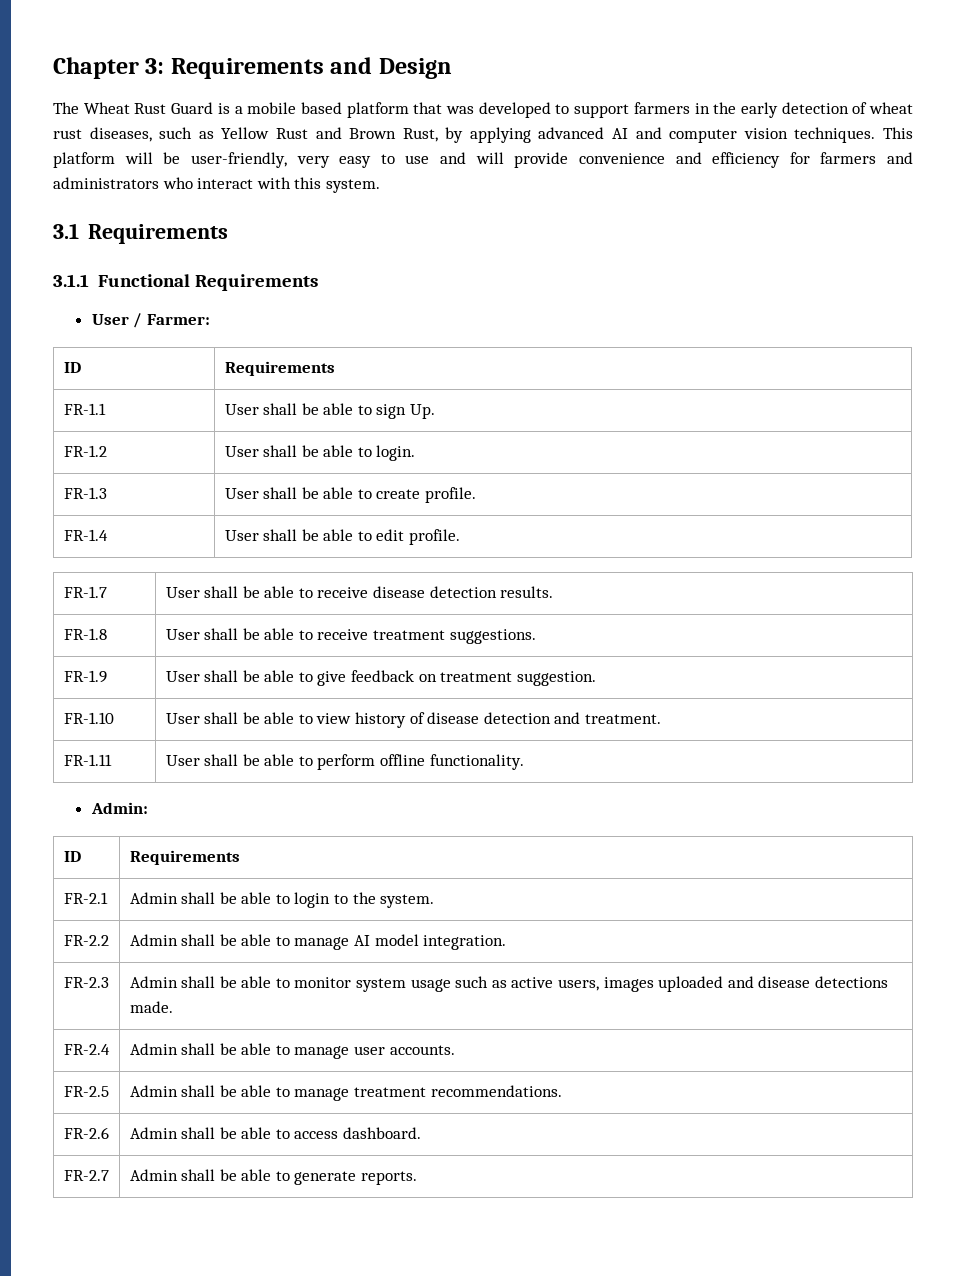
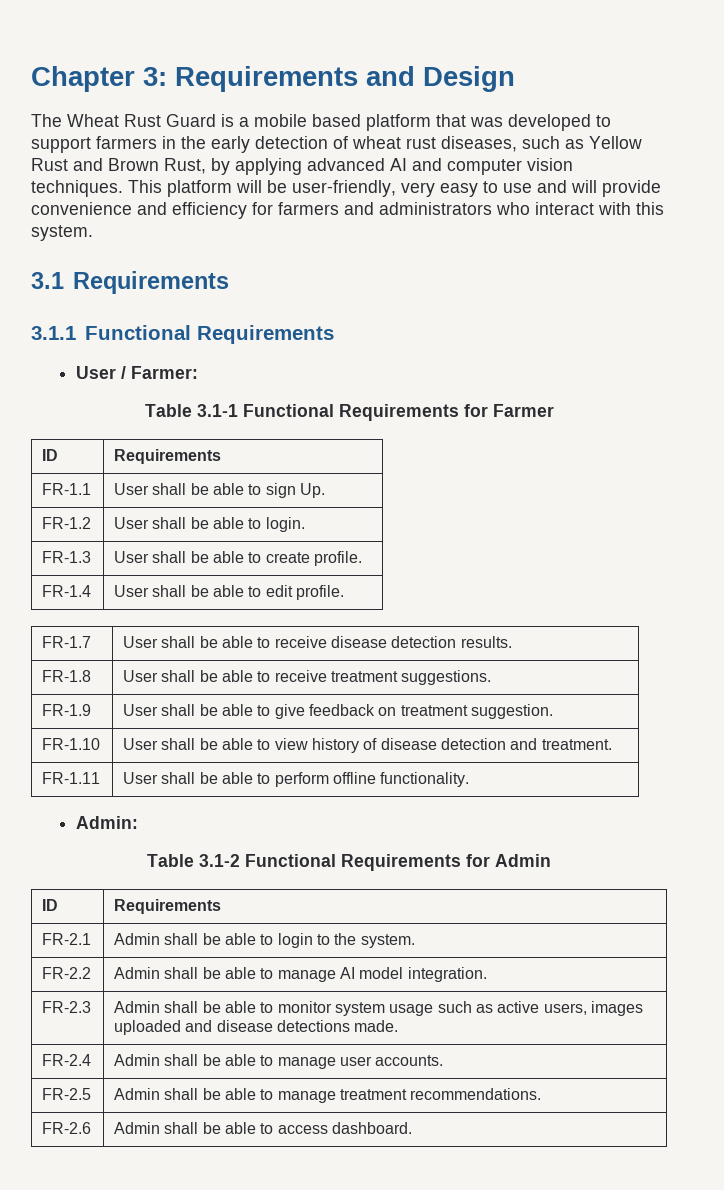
(210, 319) none -> [144,404,554,421] // Table 3.1-1 Functional Requirements for Farmer
(148, 808) none -> [147,854,551,871] // Table 3.1-2 Functional Requirements for Admin
[63,1170,109,1181] [129,1169,418,1185] // FR-2.7 | Admin shall be able to generate reports. -> (413, 1128) none

